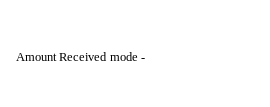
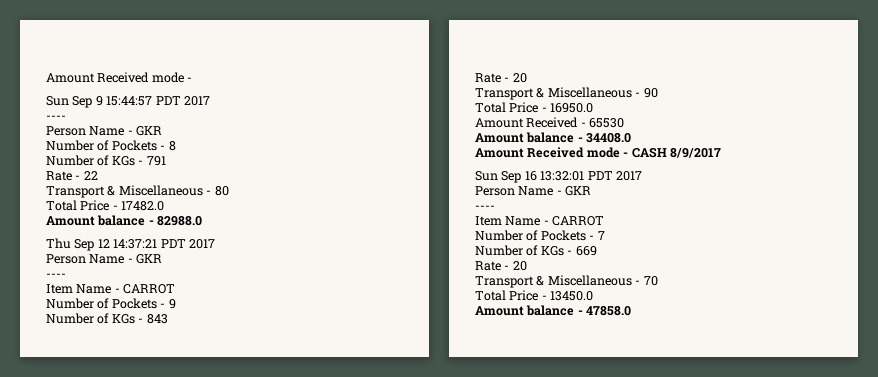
[16,52,146,61] Amount Received mode - -> [46,72,193,83] [46,96,210,108] [46,115,66,120] [46,126,163,136] [46,140,176,151] [46,155,166,166] [46,171,98,181] [46,185,229,198] [46,200,165,211] [46,215,203,226] [46,238,215,251] [46,254,163,264] [46,273,66,278] [46,284,176,294] [46,298,176,309] [46,313,168,324] [475,73,527,83] [475,87,658,100] [475,102,594,113] [475,117,625,128] [475,132,632,143] [475,147,721,158] [475,171,642,183] [475,186,592,196] [475,205,495,210] [475,216,605,226] [475,230,605,241] [475,245,597,256] [475,261,527,271] [475,275,658,288] [475,290,594,301] [475,305,632,316] Amount Received mode - // Sun Sep 9 15:44:57 PDT 2017 // ---- // Person Name - GKR // Number of Pockets - 8 // Number of KGs - 791 // Rate - 22 // Transport & Miscellaneous - 80 // Total Price - 17482.0 // Amount balance - 82988.0 // Thu Sep 12 14:37:21 PDT 2017 // Person Name - GKR // ---- // Item Name - CARROT // Number of Pockets - 9 // Number of KGs - 843 // Rate - 20 // Transport & Miscellaneous - 90 // Total Price - 16950.0 // Amount Received - 65530 // Amount balance - 34408.0 // Amount Received mode - CASH 8/9/2017 // Sun Sep 16 13:32:01 PDT 2017 // Person Name - GKR // ---- // Item Name - CARROT // Number of Pockets - 7 // Number of KGs - 669 // Rate - 20 // Transport & Miscellaneous - 70 // Total Price - 13450.0 // Amount balance - 47858.0

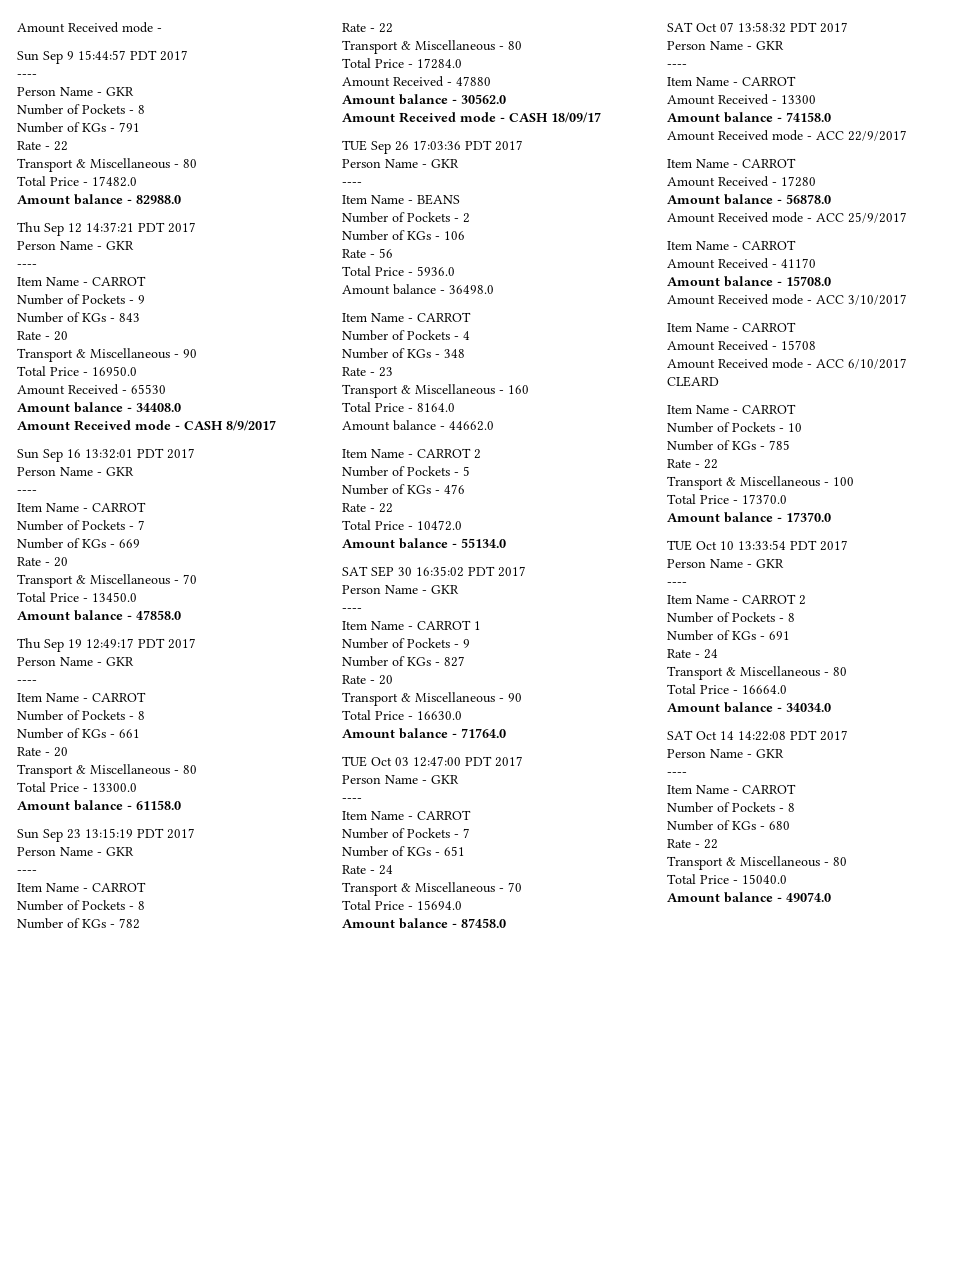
(632, 311) none -> [17,638,196,652] [17,657,134,666] [17,680,37,684] [17,692,146,702] [17,710,145,721] [17,728,140,739] [17,747,68,757] [17,764,197,778] [17,782,137,792] [17,800,181,811] [17,828,195,842] [17,847,134,856] [17,870,37,874] [17,882,146,892] [17,900,145,911] [17,918,140,929] [342,23,393,33] [342,40,522,54] [342,58,462,69] [342,76,491,87] [342,94,506,105] [342,112,601,123] [342,140,523,154] [342,159,459,168] [342,182,362,186] [342,194,460,205] [342,212,470,223] [342,230,465,241] [342,248,393,258] [342,266,455,276] [342,284,494,295] [342,312,471,322] [342,330,470,341] [342,348,465,359] [342,367,393,377] [342,384,529,398] [342,402,455,412] [342,420,494,431] [342,448,481,459] [342,466,470,477] [342,484,465,495] [342,503,393,513] [342,520,462,531] [342,538,506,549] [342,566,526,577] [342,585,459,594] [342,608,362,612] [342,620,481,630] [342,638,470,649] [342,656,465,667] [342,675,393,685] [342,692,522,706] [342,710,462,720] [342,728,506,739] [342,756,523,767] [342,775,459,784] [342,798,362,802] [342,810,471,820] [342,828,470,839] [342,846,465,857] [342,865,393,875] [342,882,522,896] [342,900,462,910] [342,918,506,929] [667,22,848,33] [667,41,784,50] [667,64,687,68] [667,76,796,86] [667,94,816,105] [667,112,831,123] [667,130,907,141] [667,158,796,168] [667,176,816,187] [667,194,831,205] [667,212,907,223] [667,240,796,250] [667,258,816,269] [667,276,831,287] [667,294,907,305] [667,322,796,332] [667,340,816,351] [667,358,907,369] [667,376,719,387] [667,404,796,414] [667,422,802,433] [667,440,790,451] [667,459,718,469] [667,476,854,490] [667,494,787,504] [667,512,831,523] [667,540,848,551] [667,559,784,568] [667,582,687,586] [667,594,806,605] [667,612,795,623] [667,630,790,641] [667,649,718,659] [667,666,847,680] [667,684,787,694] [667,702,831,713] [667,730,848,741] [667,749,784,758] [667,772,687,776] [667,784,796,794] [667,802,795,813] [667,820,790,831] [667,839,718,849] [667,856,847,870] [667,874,787,884] [667,892,831,903] // Thu Sep 19 12:49:17 PDT 2017 // Person Name - GKR // ---- // Item Name - CARROT // Number of Pockets - 8 // Number of KGs - 661 // Rate - 20 // Transport & Miscellaneous - 80 // Total Price - 13300.0 // Amount balance - 61158.0 // Sun Sep 23 13:15:19 PDT 2017 // Person Name - GKR // ---- // Item Name - CARROT // Number of Pockets - 8 // Number of KGs - 782 // Rate - 22 // Transport & Miscellaneous - 80 // Total Price - 17284.0 // Amount Received - 47880 // Amount balance - 30562.0 // Amount Received mode - CASH 18/09/17 // TUE Sep 26 17:03:36 PDT 2017 // Person Name - GKR // ---- // Item Name - BEANS // Number of Pockets - 2 // Number of KGs - 106 // Rate - 56 // Total Price - 5936.0 // Amount balance - 36498.0 // Item Name - CARROT // Number of Pockets - 4 // Number of KGs - 348 // Rate - 23 // Transport & Miscellaneous - 160 // Total Price - 8164.0 // Amount balance - 44662.0 // Item Name - CARROT 2 // Number of Pockets - 5 // Number of KGs - 476 // Rate - 22 // Total Price - 10472.0 // Amount balance - 55134.0 // SAT SEP 30 16:35:02 PDT 2017 // Person Name - GKR // ---- // Item Name - CARROT 1 // Number of Pockets - 9 // Number of KGs - 827 // Rate - 20 // Transport & Miscellaneous - 90 // Total Price - 16630.0 // Amount balance - 71764.0 // TUE Oct 03 12:47:00 PDT 2017 // Person Name - GKR // ---- // Item Name - CARROT // Number of Pockets - 7 // Number of KGs - 651 // Rate - 24 // Transport & Miscellaneous - 70 // Total Price - 15694.0 // Amount balance - 87458.0 // SAT Oct 07 13:58:32 PDT 2017 // Person Name - GKR // ---- // Item Name - CARROT // Amount Received - 13300 // Amount balance - 74158.0 // Amount Received mode - ACC 22/9/2017 // Item Name - CARROT // Amount Received - 17280 // Amount balance - 56878.0 // Amount Received mode - ACC 25/9/2017 // Item Name - CARROT // Amount Received - 41170 // Amount balance - 15708.0 // Amount Received mode - ACC 3/10/2017 // Item Name - CARROT // Amount Received - 15708 // Amount Received mode - ACC 6/10/2017 CLEARD // Item Name - CARROT // Number of Pockets - 10 // Number of KGs - 785 // Rate - 22 // Transport & Miscellaneous - 100 // Total Price - 17370.0 // Amount balance - 17370.0 // TUE Oct 10 13:33:54 PDT 2017 // Person Name - GKR // ---- // Item Name - CARROT 2 // Number of Pockets - 8 // Number of KGs - 691 // Rate - 24 // Transport & Miscellaneous - 80 // Total Price - 16664.0 // Amount balance - 34034.0 // SAT Oct 14 14:22:08 PDT 2017 // Person Name - GKR // ---- // Item Name - CARROT // Number of Pockets - 8 // Number of KGs - 680 // Rate - 22 // Transport & Miscellaneous - 80 // Total Price - 15040.0 // Amount balance - 49074.0

